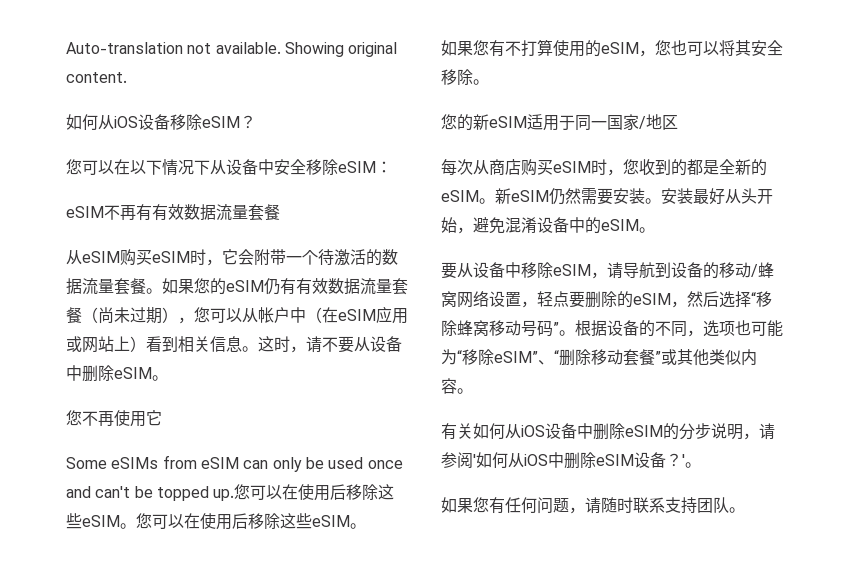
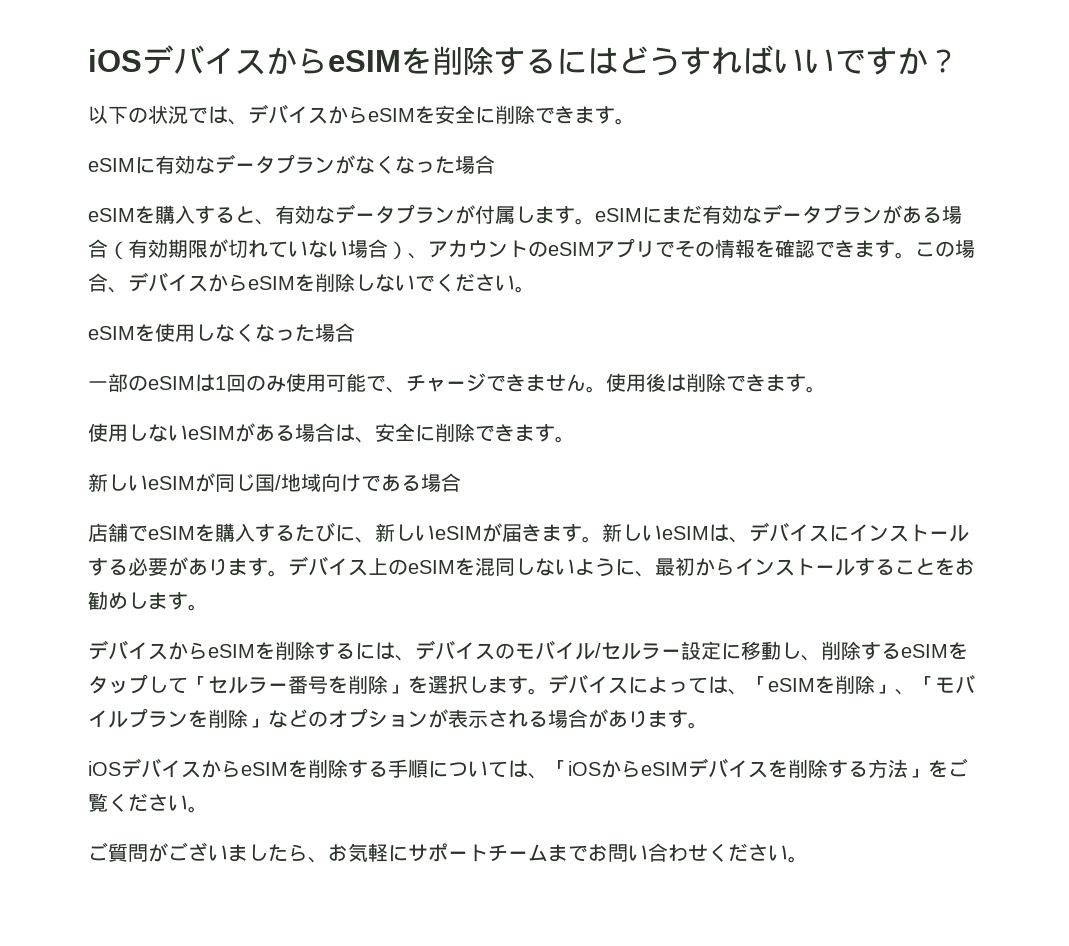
[66,42,398,57] [66,72,127,83] [66,114,256,130] [66,159,392,176] [66,204,280,221] [66,249,398,266] [66,278,408,295] [66,306,408,324] [66,336,402,353] [66,365,168,382] [66,410,162,427] [66,455,403,472] [66,484,395,501] [66,513,366,530] [441,39,783,57] [441,69,489,85] [441,114,678,131] [441,159,767,176] [441,188,773,205] [441,217,655,234] [441,262,774,279] [441,290,772,308] [441,320,783,337] [441,349,757,366] [441,378,473,394] [441,423,775,440] [441,452,701,469] [441,497,729,514] Auto-translation not available. Showing original content. // 如何从iOS设备移除eSIM？ // 您可以在以下情况下从设备中安全移除eSIM： // eSIM不再有有效数据流量套餐 // 从eSIM购买eSIM时，它会附带一个待激活的数据流量套餐。如果您的eSIM仍有有效数据流量套餐（尚未过期），您可以从帐户中（在eSIM应用或网站上）看到相关信息。这时，请不要从设备中删除eSIM。 // 您不再使用它 // Some eSIMs from eSIM can only be used once and can't be topped up.您可以在使用后移除这些eSIM。您可以在使用后移除这些eSIM。 // 如果您有不打算使用的eSIM，您也可以将其安全移除。 // 您的新eSIM适用于同一国家/地区 // 每次从商店购买eSIM时，您收到的都是全新的eSIM。新eSIM仍然需要安装。安装最好从头开始，避免混淆设备中的eSIM。 // 要从设备中移除eSIM，请导航到设备的移动/蜂窝网络设置，轻点要删除的eSIM，然后选择“移除蜂窝移动号码”。根据设备的不同，选项也可能为“移除eSIM”、“删除移动套餐”或其他类似内容。 // 有关如何从iOS设备中删除eSIM的分步说明，请参阅'如何从iOS中删除eSIM设备？'。 // 如果您有任何问题，请随时联系支持团队 -> [88,45,959,76] [88,104,635,125] [88,154,495,174] [88,204,962,225] [88,238,975,260] [88,272,535,293] [88,323,355,342] [88,373,826,393] [88,423,575,443] [88,473,461,492] [88,522,969,543] [88,556,975,577] [88,591,208,611] [88,640,968,661] [88,674,975,695] [88,708,708,729] [88,758,968,779] [88,793,208,813] [88,842,788,863] iOSデバイスからeSIMを削除するにはどうすればいいですか？ // 以下の状況では、デバイスからeSIMを安全に削除できます。 // eSIMに有効なデータプランがなくなった場合 // eSIMを購入すると、有効なデータプランが付属します。eSIMにまだ有効なデータプランがある場合（有効期限が切れていない場合）、アカウントのeSIMアプリでその情報を確認できます。この場合、デバイスからeSIMを削除しないでください。 // eSIMを使用しなくなった場合 // 一部のeSIMは1回のみ使用可能で、チャージできません。使用後は削除できます。 // 使用しないeSIMがある場合は、安全に削除できます。 // 新しいeSIMが同じ国/地域向けである場合 // 店舗でeSIMを購入するたびに、新しいeSIMが届きます。新しいeSIMは、デバイスにインストールする必要があります。デバイス上のeSIMを混同しないように、最初からインストールすることをお勧めします。 // デバイスからeSIMを削除するには、デバイスのモバイル/セルラー設定に移動し、削除するeSIMをタップして「セルラー番号を削除」を選択します。デバイスによっては、「eSIMを削除」、「モバイルプランを削除」などのオプションが表示される場合があります。 // iOSデバイスからeSIMを削除する手順については、「iOSからeSIMデバイスを削除する方法」をご覧ください。 // ご質問がございましたら、お気軽にサポートチームまでお問い合わせください

